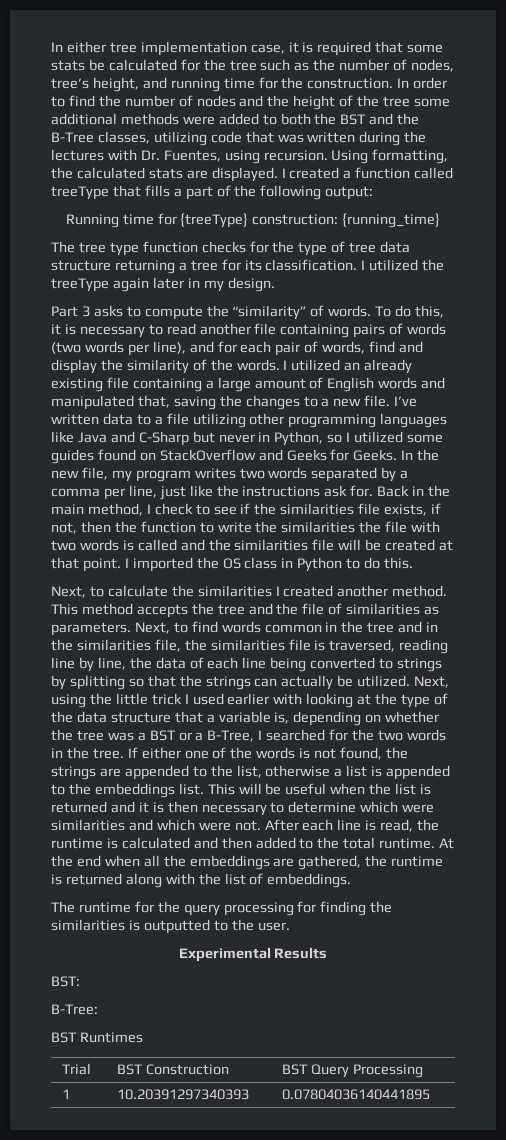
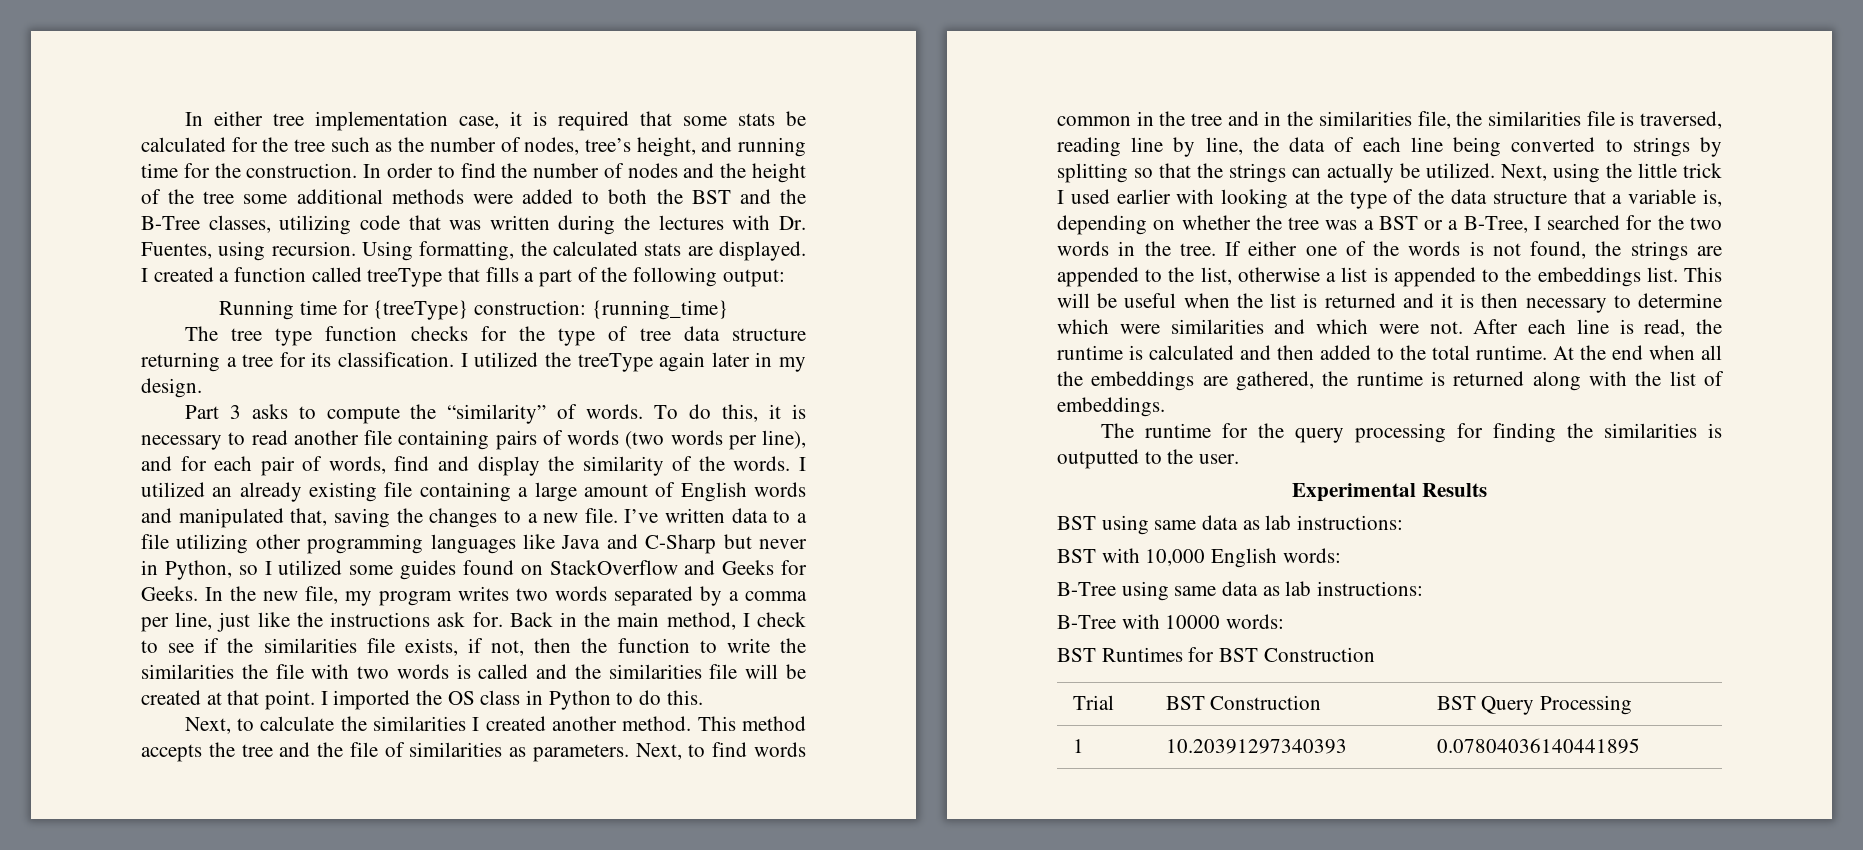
[51,976,80,987] [51,1004,98,1015] BST: // B-Tree: -> [1057,515,1404,535] [1057,548,1341,568] [1057,581,1424,601] [1057,614,1285,629] BST using same data as lab instructions: // BST with 10,000 English words: // B-Tree using same data as lab instructions: // B-Tree with 10000 words:
(143, 1037) none -> [1188,647,1375,662] for BST Construction

